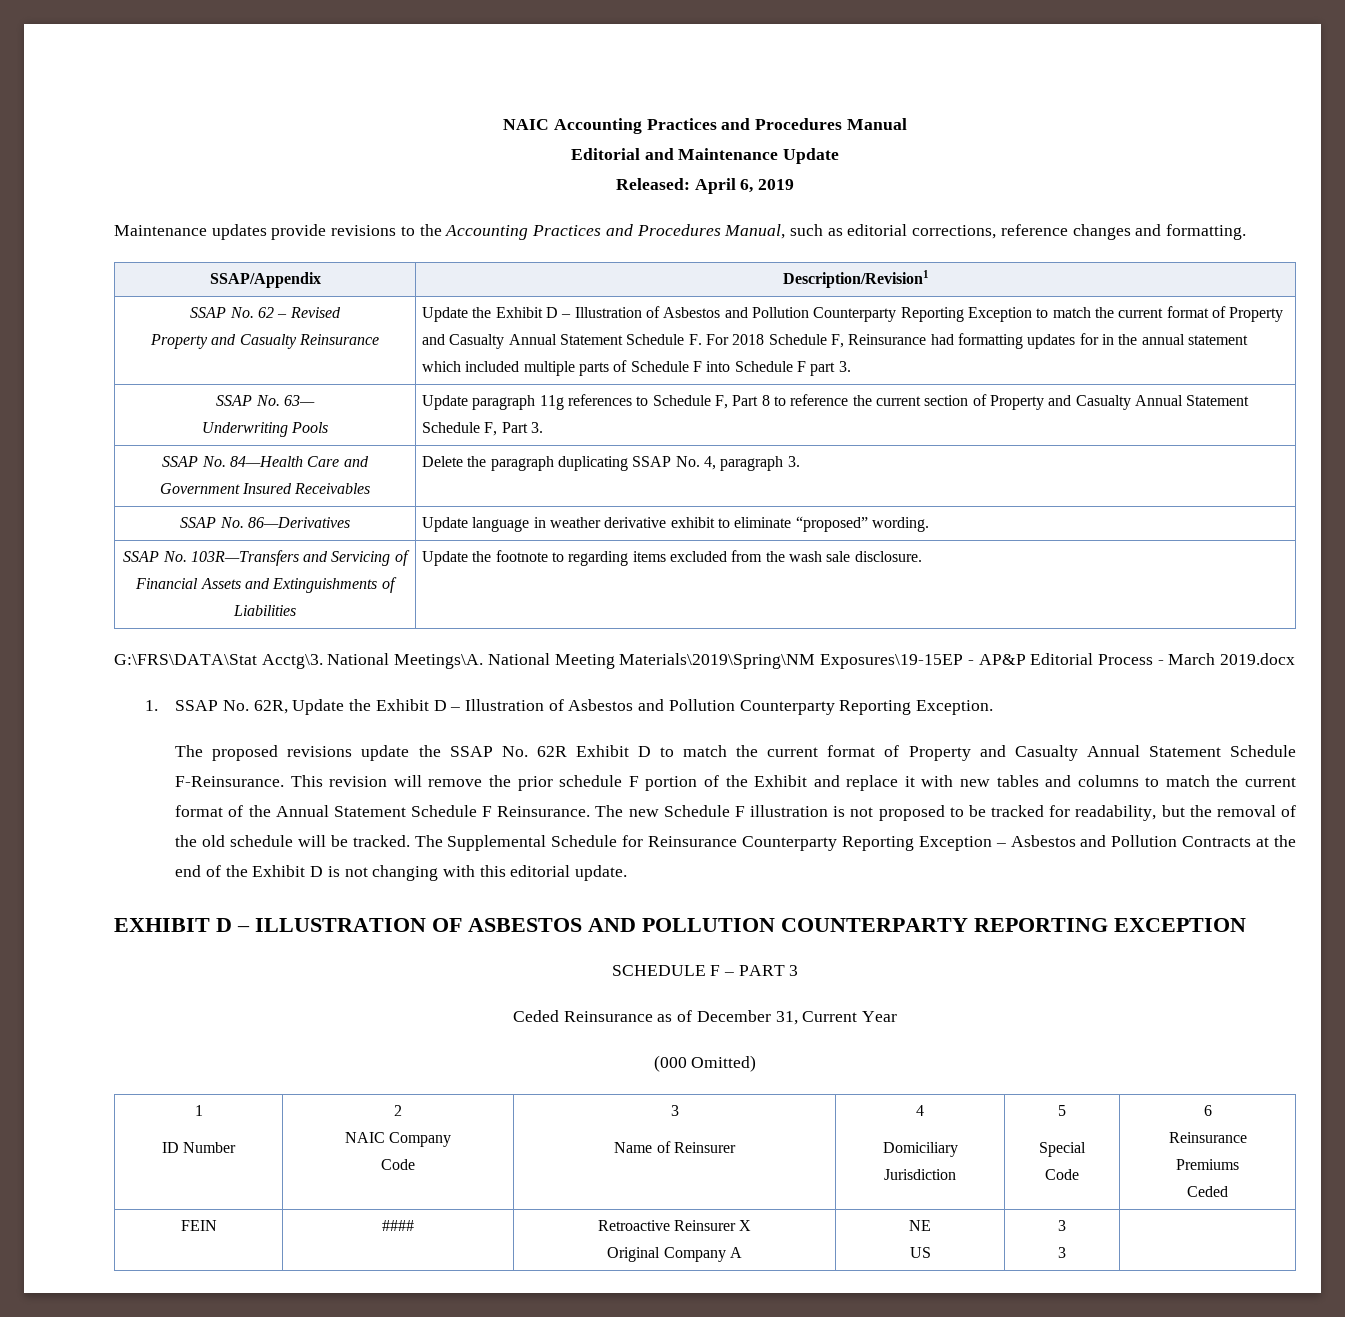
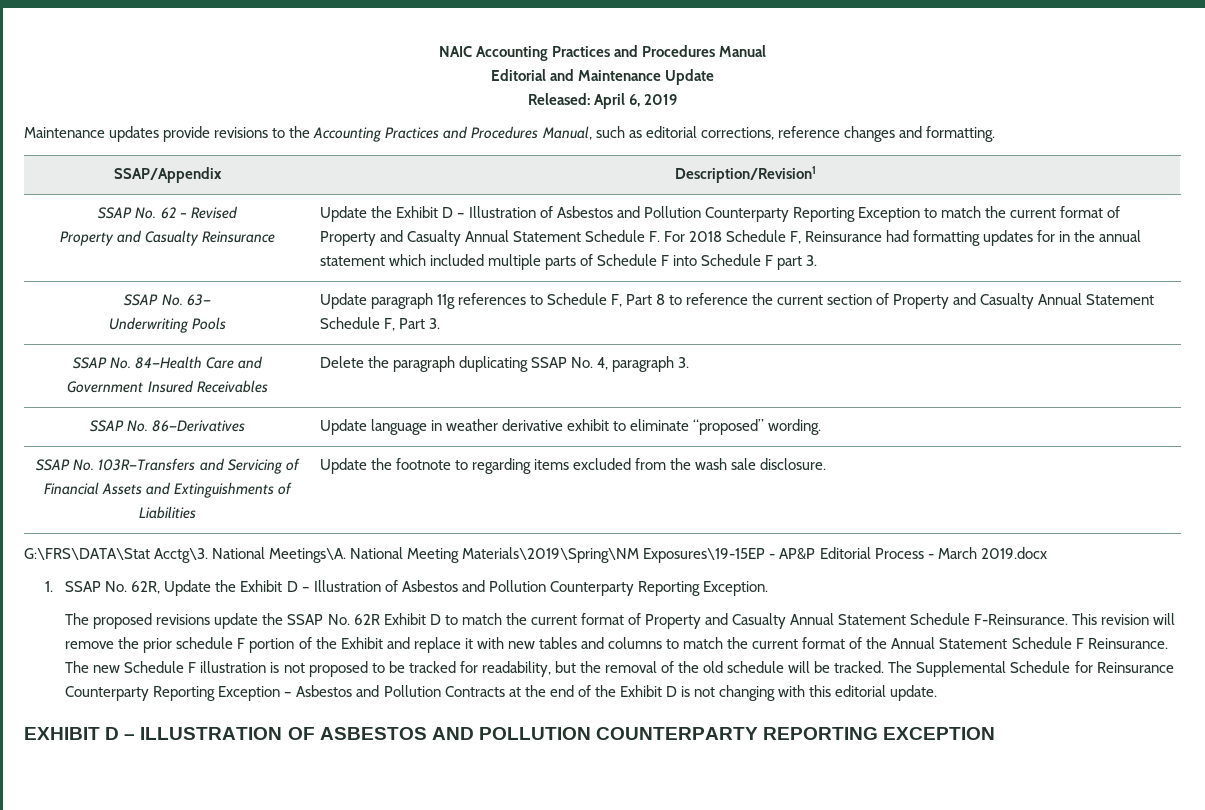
[611,965,799,976] [512,1010,898,1025] [653,1055,757,1072] [194,1105,203,1116] [161,1142,237,1153] [394,1105,403,1116] [344,1132,452,1147] [381,1159,416,1170] [670,1105,679,1116] [614,1141,736,1153] [916,1105,924,1116] [882,1142,958,1157] [884,1169,956,1180] [1058,1105,1066,1116] [1039,1142,1086,1157] [1045,1169,1079,1180] [1203,1105,1212,1116] [1168,1132,1247,1143] [1176,1159,1239,1170] [1187,1186,1228,1197] [180,1220,217,1231] [382,1220,415,1231] [597,1220,752,1231] [607,1247,742,1262] [909,1220,931,1231] [909,1247,931,1258] [1058,1220,1066,1231] [1058,1247,1066,1258] // SCHEDULE F – PART 3 // Ceded Reinsurance as of December 31, Current Year // (000 Omitted) // 1 // ID Number | 2 // NAIC Company // Code | 3 // Name of Reinsurer | 4 // Domiciliary // Jurisdiction | 5 // Special // Code | 6 // Reinsurance // Premiums // Ceded // FEIN | #### | Retroactive Reinsurer X // Original Company A | NE // US | 3 // 3 | -> (996, 733) none

